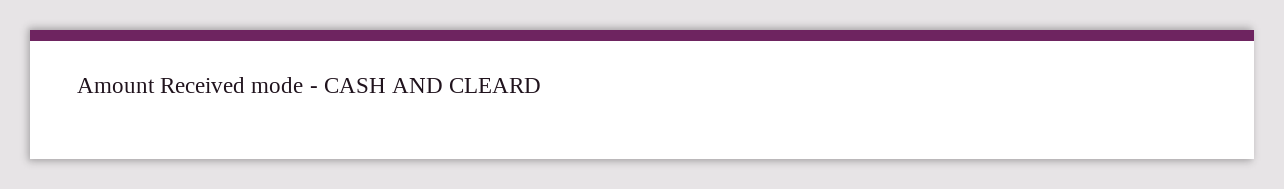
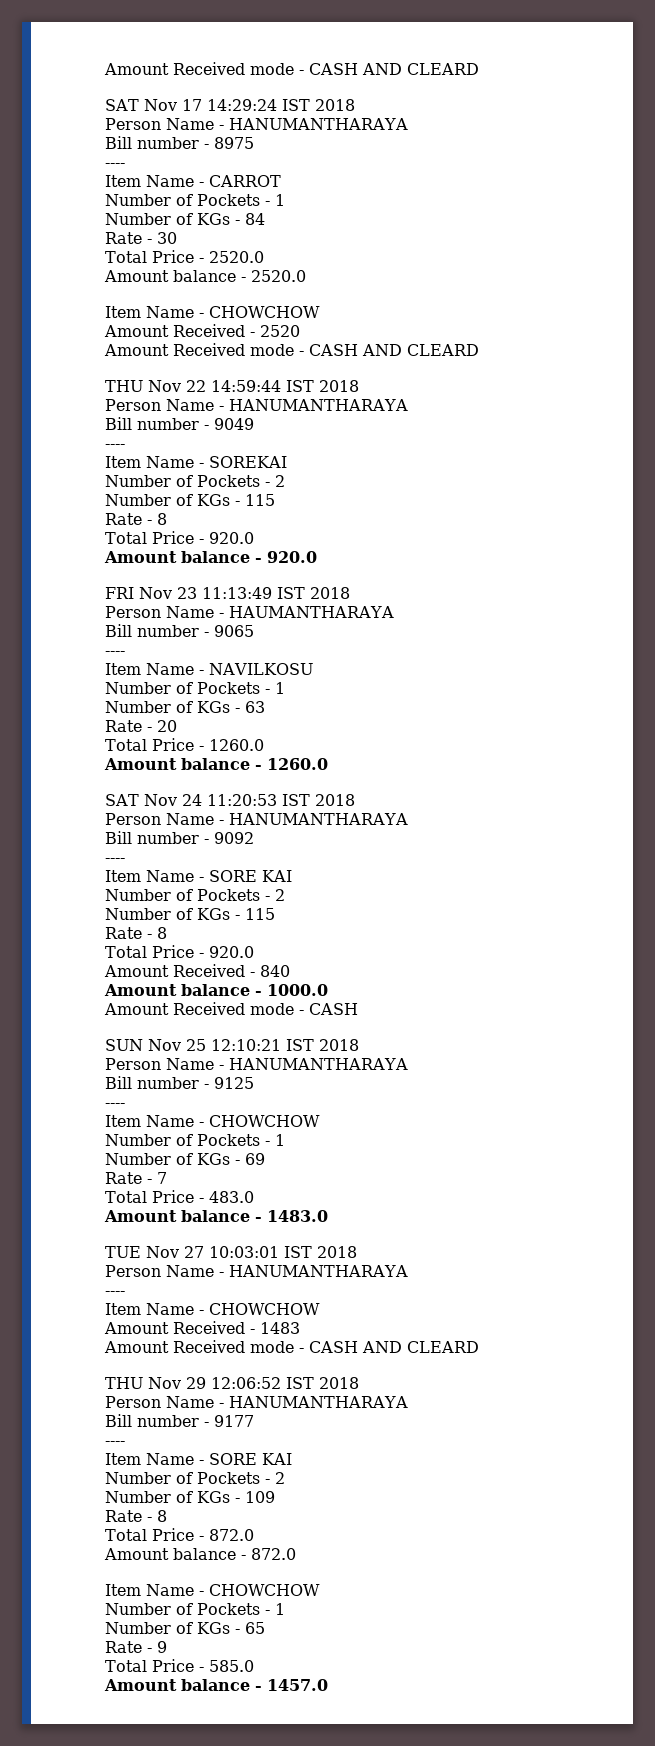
[77,77,542,93] Amount Received mode - CASH AND CLEARD -> [104,62,479,75] [105,99,355,111] [105,118,408,130] [105,136,254,149] [105,163,125,168] [105,175,281,187] [105,194,285,206] [105,213,265,225] [105,232,177,244] [105,250,264,263] [104,270,306,282] [105,306,320,318] [104,324,300,337] [104,343,479,356] [105,380,359,392] [105,399,408,411] [105,417,254,430] [105,444,125,449] [105,456,287,468] [105,475,285,487] [105,494,275,506] [105,513,167,525] [105,531,254,544] [104,551,317,563] [105,587,350,599] [105,606,394,618] [105,624,254,637] [105,651,125,656] [105,663,313,675] [105,682,285,694] [105,701,265,713] [105,720,177,732] [105,738,264,751] [104,758,328,770] [105,794,355,806] [105,813,408,825] [105,831,254,844] [105,858,125,863] [105,870,292,882] [105,889,285,901] [105,908,275,920] [105,927,167,939] [105,945,254,958] [104,964,290,977] [104,984,328,996] [104,1002,358,1015] [105,1039,359,1051] [105,1058,408,1070] [105,1076,254,1089] [105,1103,125,1108] [105,1115,320,1127] [105,1134,285,1146] [105,1153,265,1165] [105,1172,167,1184] [105,1190,254,1203] [104,1210,328,1222] [105,1246,357,1258] [105,1265,408,1277] [105,1291,125,1296] [105,1303,320,1315] [104,1321,300,1334] [104,1340,479,1353] [105,1377,359,1389] [105,1396,408,1408] [105,1414,254,1427] [105,1441,125,1446] [105,1453,292,1465] [105,1472,285,1484] [105,1491,275,1503] [105,1510,167,1522] [105,1528,254,1541] [104,1548,296,1560] [105,1584,320,1596] [105,1603,285,1615] [105,1622,265,1634] [105,1641,167,1653] [105,1659,254,1672] [104,1679,328,1691] Amount Received mode - CASH AND CLEARD // SAT Nov 17 14:29:24 IST 2018 // Person Name - HANUMANTHARAYA // Bill number - 8975 // ---- // Item Name - CARROT // Number of Pockets - 1 // Number of KGs - 84 // Rate - 30 // Total Price - 2520.0 // Amount balance - 2520.0 // Item Name - CHOWCHOW // Amount Received - 2520 // Amount Received mode - CASH AND CLEARD // THU Nov 22 14:59:44 IST 2018 // Person Name - HANUMANTHARAYA // Bill number - 9049 // ---- // Item Name - SOREKAI // Number of Pockets - 2 // Number of KGs - 115 // Rate - 8 // Total Price - 920.0 // Amount balance - 920.0 // FRI Nov 23 11:13:49 IST 2018 // Person Name - HAUMANTHARAYA // Bill number - 9065 // ---- // Item Name - NAVILKOSU // Number of Pockets - 1 // Number of KGs - 63 // Rate - 20 // Total Price - 1260.0 // Amount balance - 1260.0 // SAT Nov 24 11:20:53 IST 2018 // Person Name - HANUMANTHARAYA // Bill number - 9092 // ---- // Item Name - SORE KAI // Number of Pockets - 2 // Number of KGs - 115 // Rate - 8 // Total Price - 920.0 // Amount Received - 840 // Amount balance - 1000.0 // Amount Received mode - CASH // SUN Nov 25 12:10:21 IST 2018 // Person Name - HANUMANTHARAYA // Bill number - 9125 // ---- // Item Name - CHOWCHOW // Number of Pockets - 1 // Number of KGs - 69 // Rate - 7 // Total Price - 483.0 // Amount balance - 1483.0 // TUE Nov 27 10:03:01 IST 2018 // Person Name - HANUMANTHARAYA // ---- // Item Name - CHOWCHOW // Amount Received - 1483 // Amount Received mode - CASH AND CLEARD // THU Nov 29 12:06:52 IST 2018 // Person Name - HANUMANTHARAYA // Bill number - 9177 // ---- // Item Name - SORE KAI // Number of Pockets - 2 // Number of KGs - 109 // Rate - 8 // Total Price - 872.0 // Amount balance - 872.0 // Item Name - CHOWCHOW // Number of Pockets - 1 // Number of KGs - 65 // Rate - 9 // Total Price - 585.0 // Amount balance - 1457.0

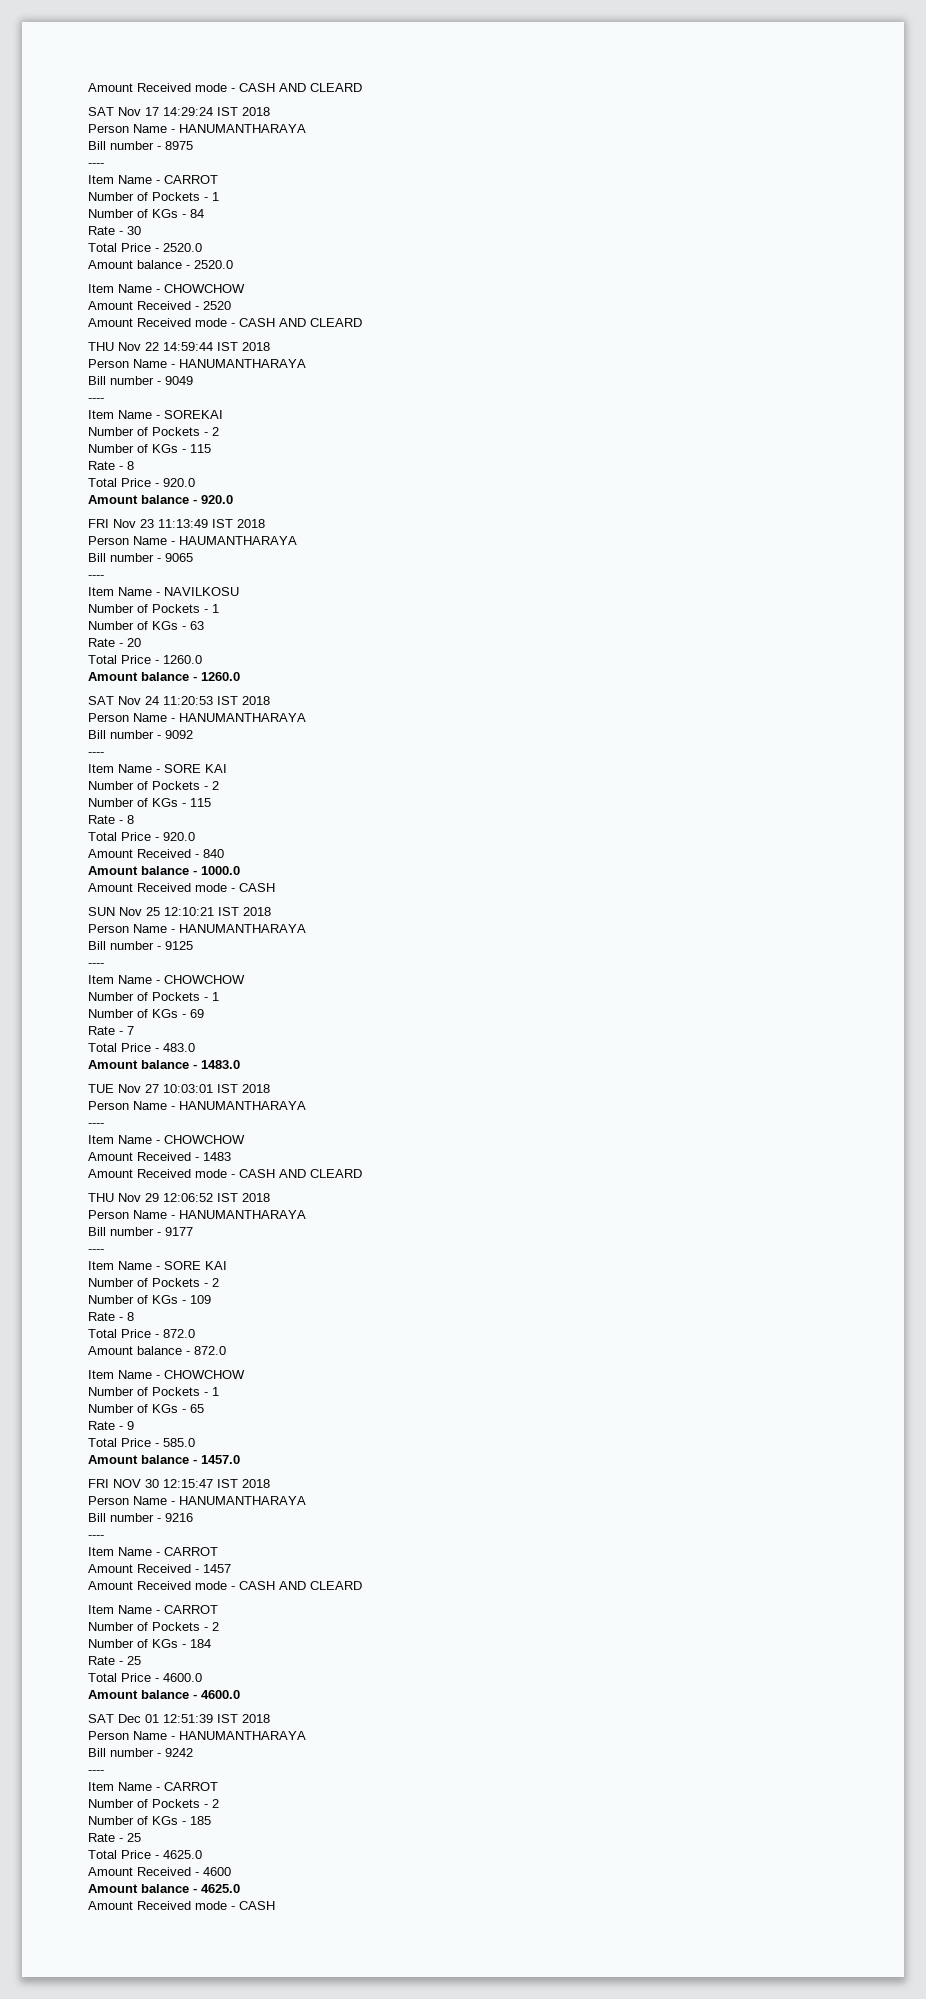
(328, 1685) none -> [88,1479,270,1488] [88,1496,306,1505] [88,1513,193,1522] [88,1535,104,1539] [88,1547,218,1556] [88,1564,231,1573] [88,1581,362,1590] [88,1605,218,1614] [88,1622,219,1631] [88,1639,211,1648] [88,1656,141,1665] [88,1673,202,1682] [88,1690,240,1699] [88,1714,270,1723] [88,1731,306,1740] [88,1748,193,1757] [88,1770,104,1774] [88,1782,218,1791] [88,1799,219,1808] [88,1816,211,1825] [88,1833,141,1842] [88,1850,202,1859] [88,1867,231,1876] [88,1884,240,1893] [88,1901,275,1910] // FRI NOV 30 12:15:47 IST 2018 // Person Name - HANUMANTHARAYA // Bill number - 9216 // ---- // Item Name - CARROT // Amount Received - 1457 // Amount Received mode - CASH AND CLEARD // Item Name - CARROT // Number of Pockets - 2 // Number of KGs - 184 // Rate - 25 // Total Price - 4600.0 // Amount balance - 4600.0 // SAT Dec 01 12:51:39 IST 2018 // Person Name - HANUMANTHARAYA // Bill number - 9242 // ---- // Item Name - CARROT // Number of Pockets - 2 // Number of KGs - 185 // Rate - 25 // Total Price - 4625.0 // Amount Received - 4600 // Amount balance - 4625.0 // Amount Received mode - CASH

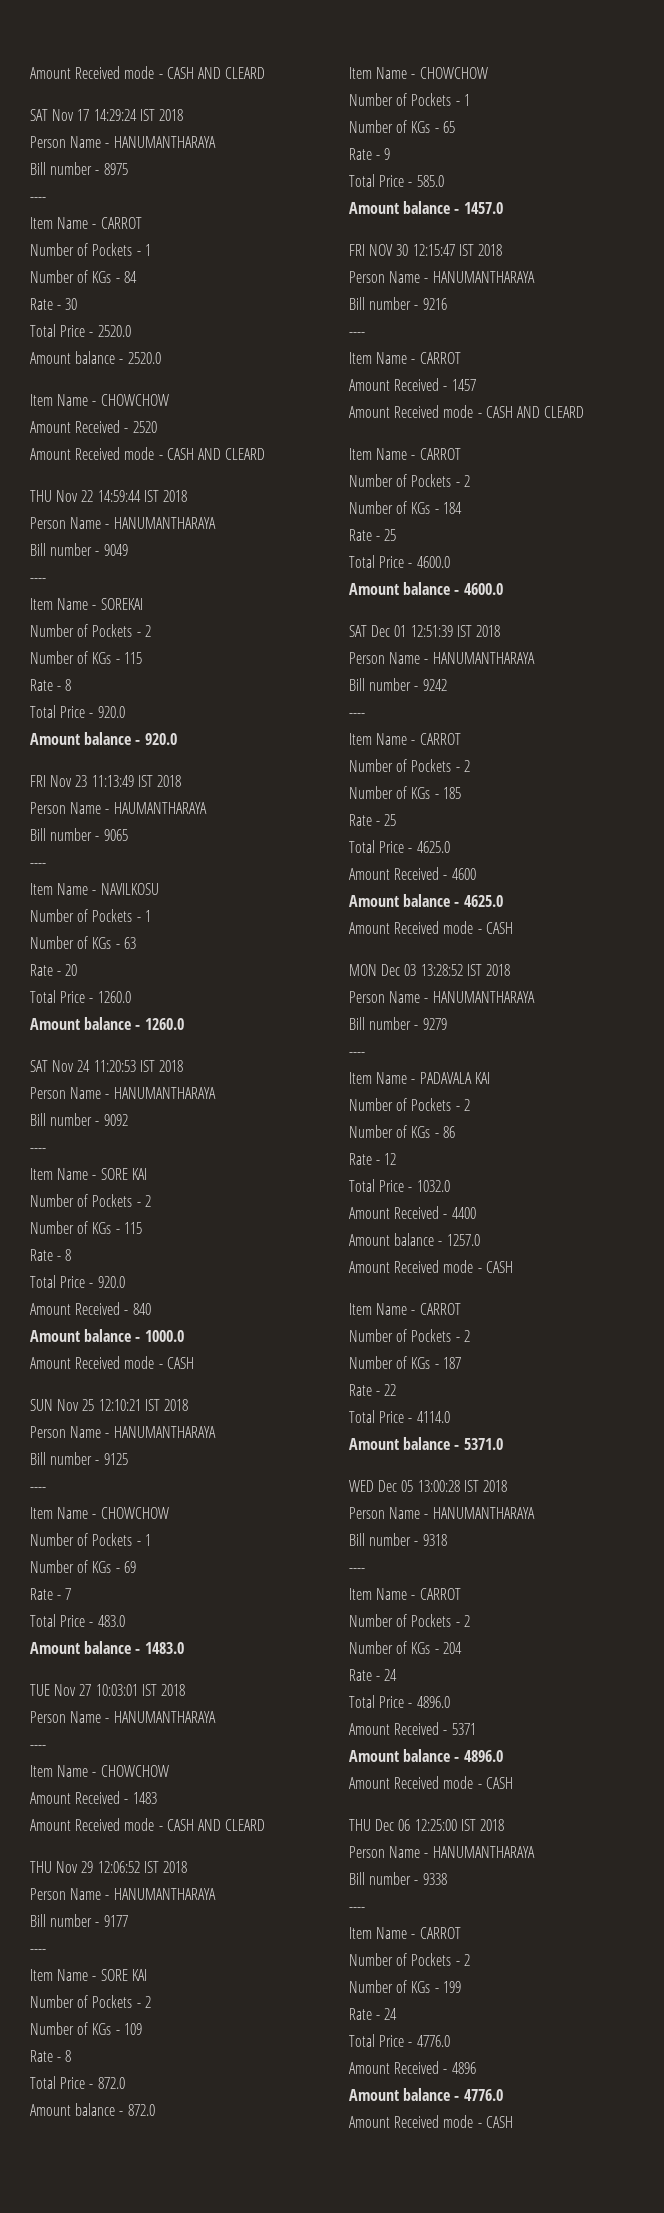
(275, 1905) none -> [349,964,510,976] [349,991,535,1003] [349,1017,447,1030] [349,1052,365,1057] [349,1072,490,1084] [349,1098,470,1111] [349,1125,455,1138] [349,1153,397,1165] [349,1179,450,1192] [349,1206,476,1219] [349,1233,480,1246] [349,1260,513,1273] [349,1303,461,1315] [349,1329,470,1342] [349,1356,461,1369] [349,1384,397,1396] [349,1410,450,1423] [349,1437,503,1450] [349,1480,507,1492] [349,1507,535,1519] [349,1533,447,1546] [349,1568,365,1573] [349,1588,461,1600] [349,1614,470,1627] [349,1641,462,1654] [349,1669,398,1681] [349,1695,450,1708] [349,1722,476,1735] [349,1749,503,1762] [349,1776,513,1789] [349,1819,504,1831] [349,1846,535,1858] [349,1872,447,1885] [349,1907,365,1912] [349,1927,461,1939] [349,1953,470,1966] [349,1980,461,1993] [349,2008,398,2020] [349,2034,450,2047] [349,2061,476,2074] [349,2088,503,2101] [349,2115,513,2128] // MON Dec 03 13:28:52 IST 2018 // Person Name - HANUMANTHARAYA // Bill number - 9279 // ---- // Item Name - PADAVALA KAI // Number of Pockets - 2 // Number of KGs - 86 // Rate - 12 // Total Price - 1032.0 // Amount Received - 4400 // Amount balance - 1257.0 // Amount Received mode - CASH // Item Name - CARROT // Number of Pockets - 2 // Number of KGs - 187 // Rate - 22 // Total Price - 4114.0 // Amount balance - 5371.0 // WED Dec 05 13:00:28 IST 2018 // Person Name - HANUMANTHARAYA // Bill number - 9318 // ---- // Item Name - CARROT // Number of Pockets - 2 // Number of KGs - 204 // Rate - 24 // Total Price - 4896.0 // Amount Received - 5371 // Amount balance - 4896.0 // Amount Received mode - CASH // THU Dec 06 12:25:00 IST 2018 // Person Name - HANUMANTHARAYA // Bill number - 9338 // ---- // Item Name - CARROT // Number of Pockets - 2 // Number of KGs - 199 // Rate - 24 // Total Price - 4776.0 // Amount Received - 4896 // Amount balance - 4776.0 // Amount Received mode - CASH

